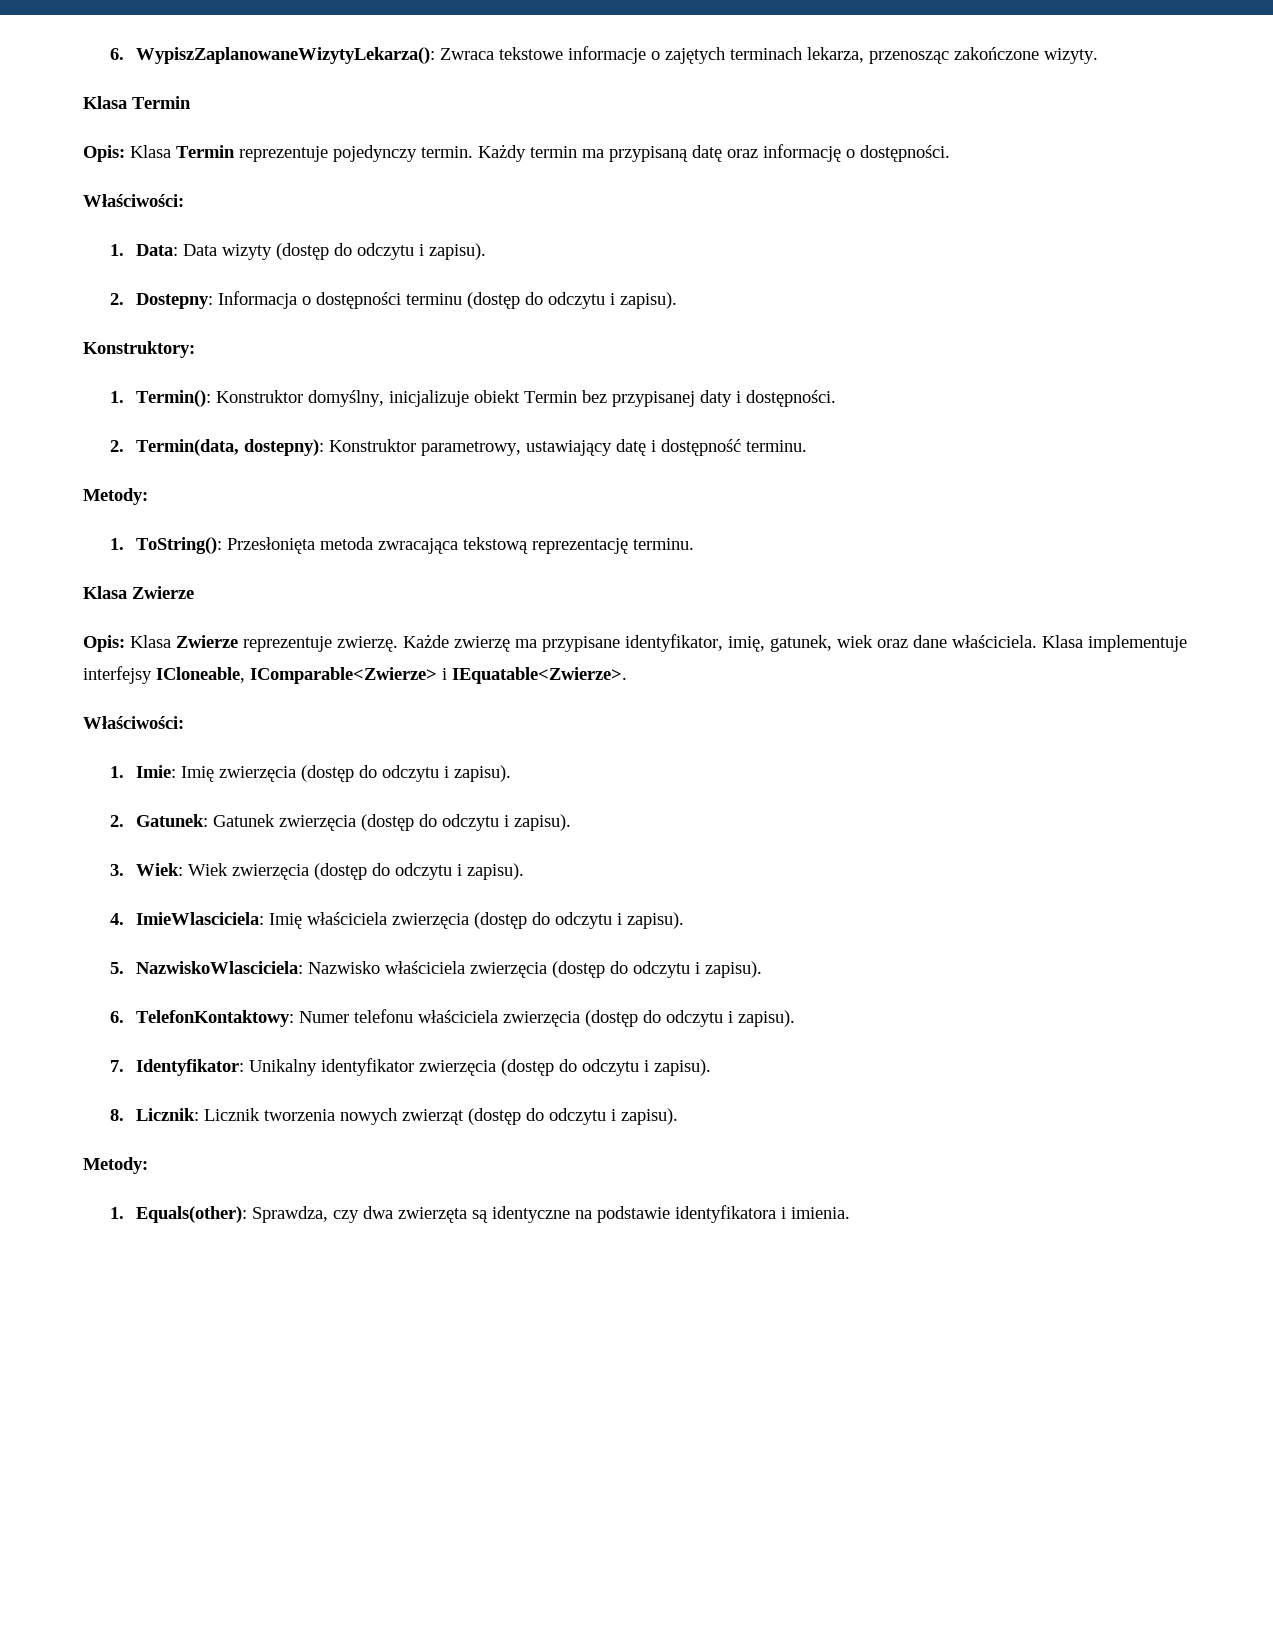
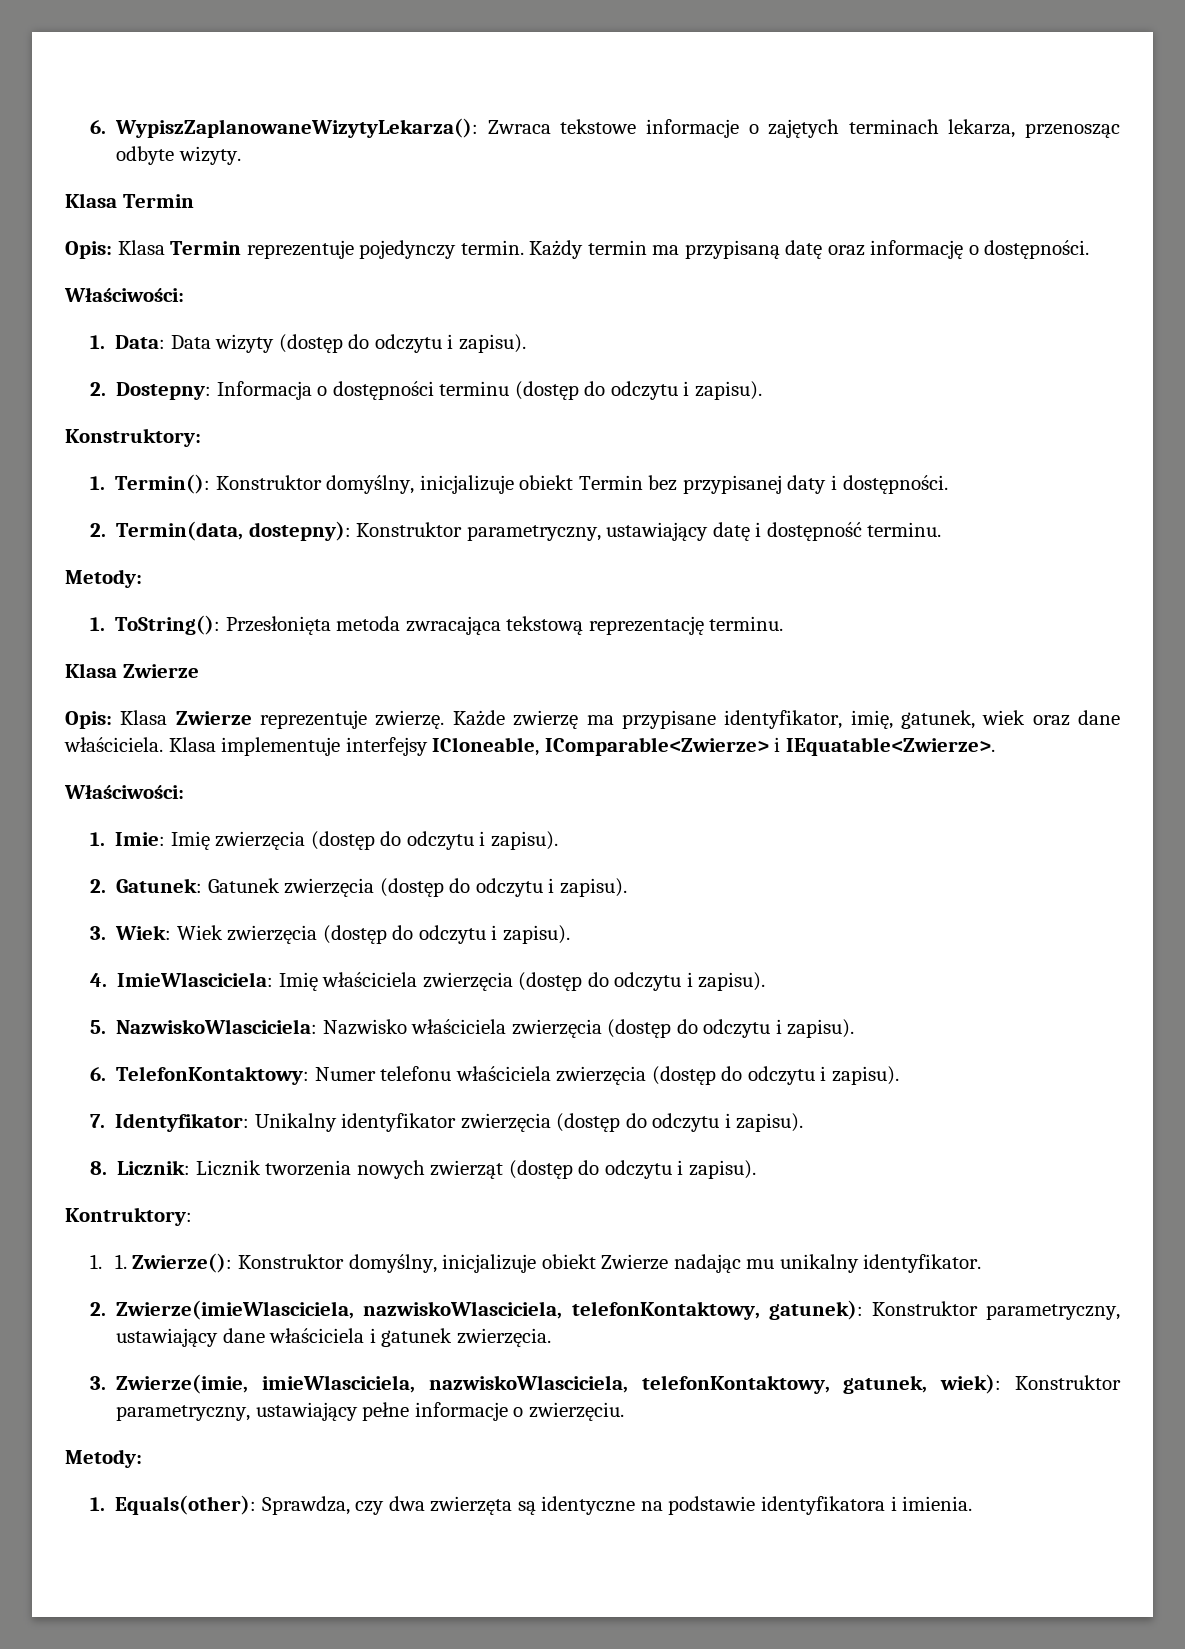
[954,47,1040,60] zakończone -> [116,146,175,165] odbyte
[421,441,522,456] parametrowy, -> [466,525,601,541] parametryczny,
(679, 1116) none -> [65,1207,192,1226] [89,1253,982,1273] [89,1300,1120,1320] [116,1328,551,1347] [89,1374,1121,1394] [116,1402,624,1421] // Kontruktory: // 1. 1. Zwierze(): Konstruktor domyślny, inicjalizuje obiekt Zwierze nadając mu unikalny identyfikator. // 2. Zwierze(imieWlasciciela, nazwiskoWlasciciela, telefonKontaktowy, gatunek): Konstruktor parametryczny, ustawiający dane właściciela i gatunek zwierzęcia. // 3. Zwierze(imie, imieWlasciciela, nazwiskoWlasciciela, telefonKontaktowy, gatunek, wiek): Konstruktor parametryczny, ustawiający pełne informacje o zwierzęciu.

